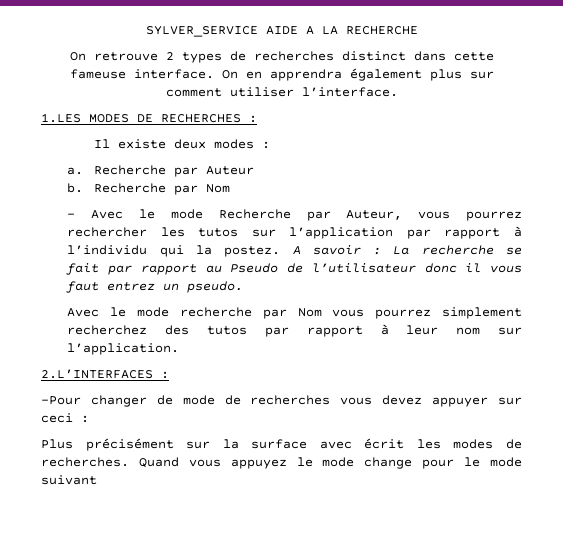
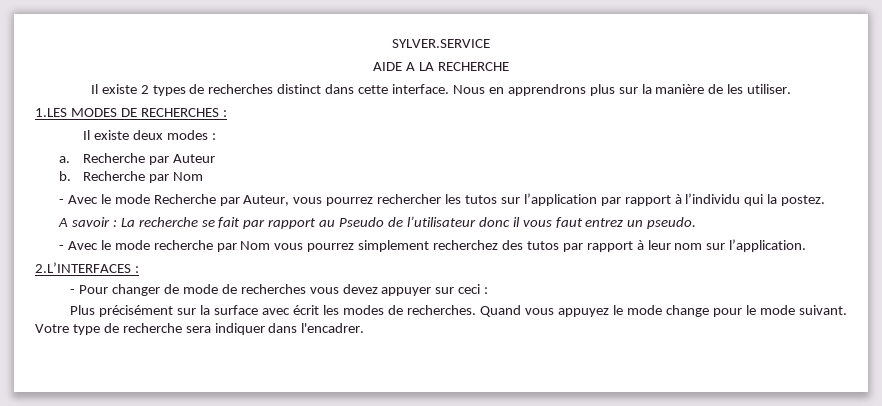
[145,26,258,37] SYLVER_SERVICE -> [392,39,490,48] SYLVER.SERVICE //
[69,52,158,61] On retrouve -> [90,84,137,94] Il existe
[69,68,494,81] [165,87,398,97] fameuse interface. On en apprendra également plus sur comment utiliser l’interface. -> [392,84,792,96] interface. Nous en apprendrons plus sur la manière de les utiliser.
(281, 251) none -> (826, 200) //
(244, 287) none -> [58,245,64,250] -
[41,396,81,405] -Pour -> [70,285,109,294] - Pour
[41,475,97,485] suivant -> [798,305,847,315] [35,323,365,335] suivant. Votre type de recherche sera indiquer dans l'encadrer.

